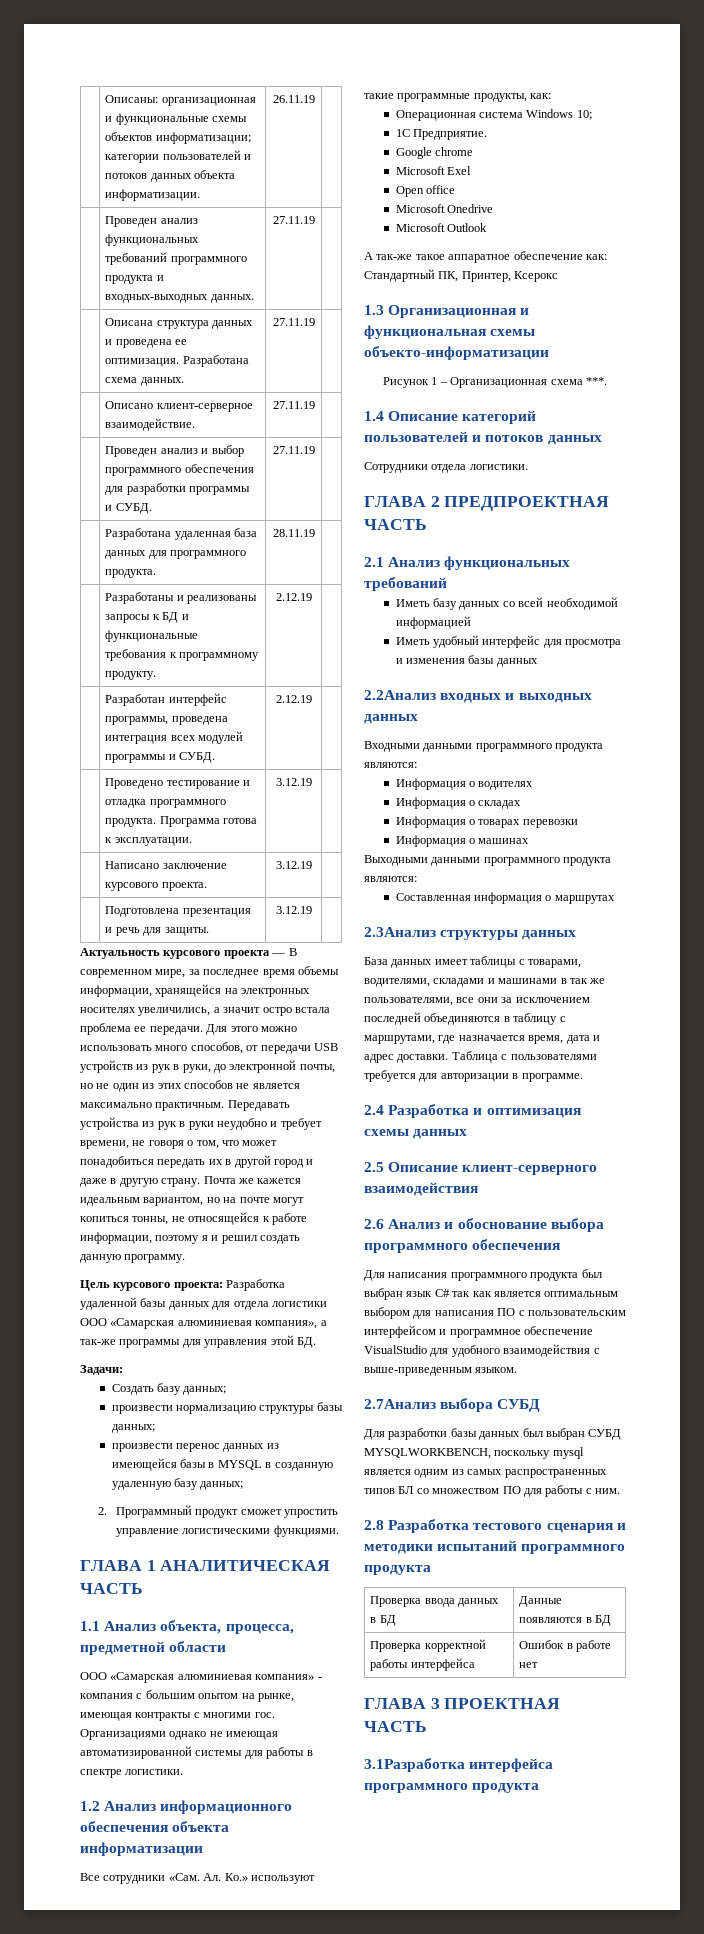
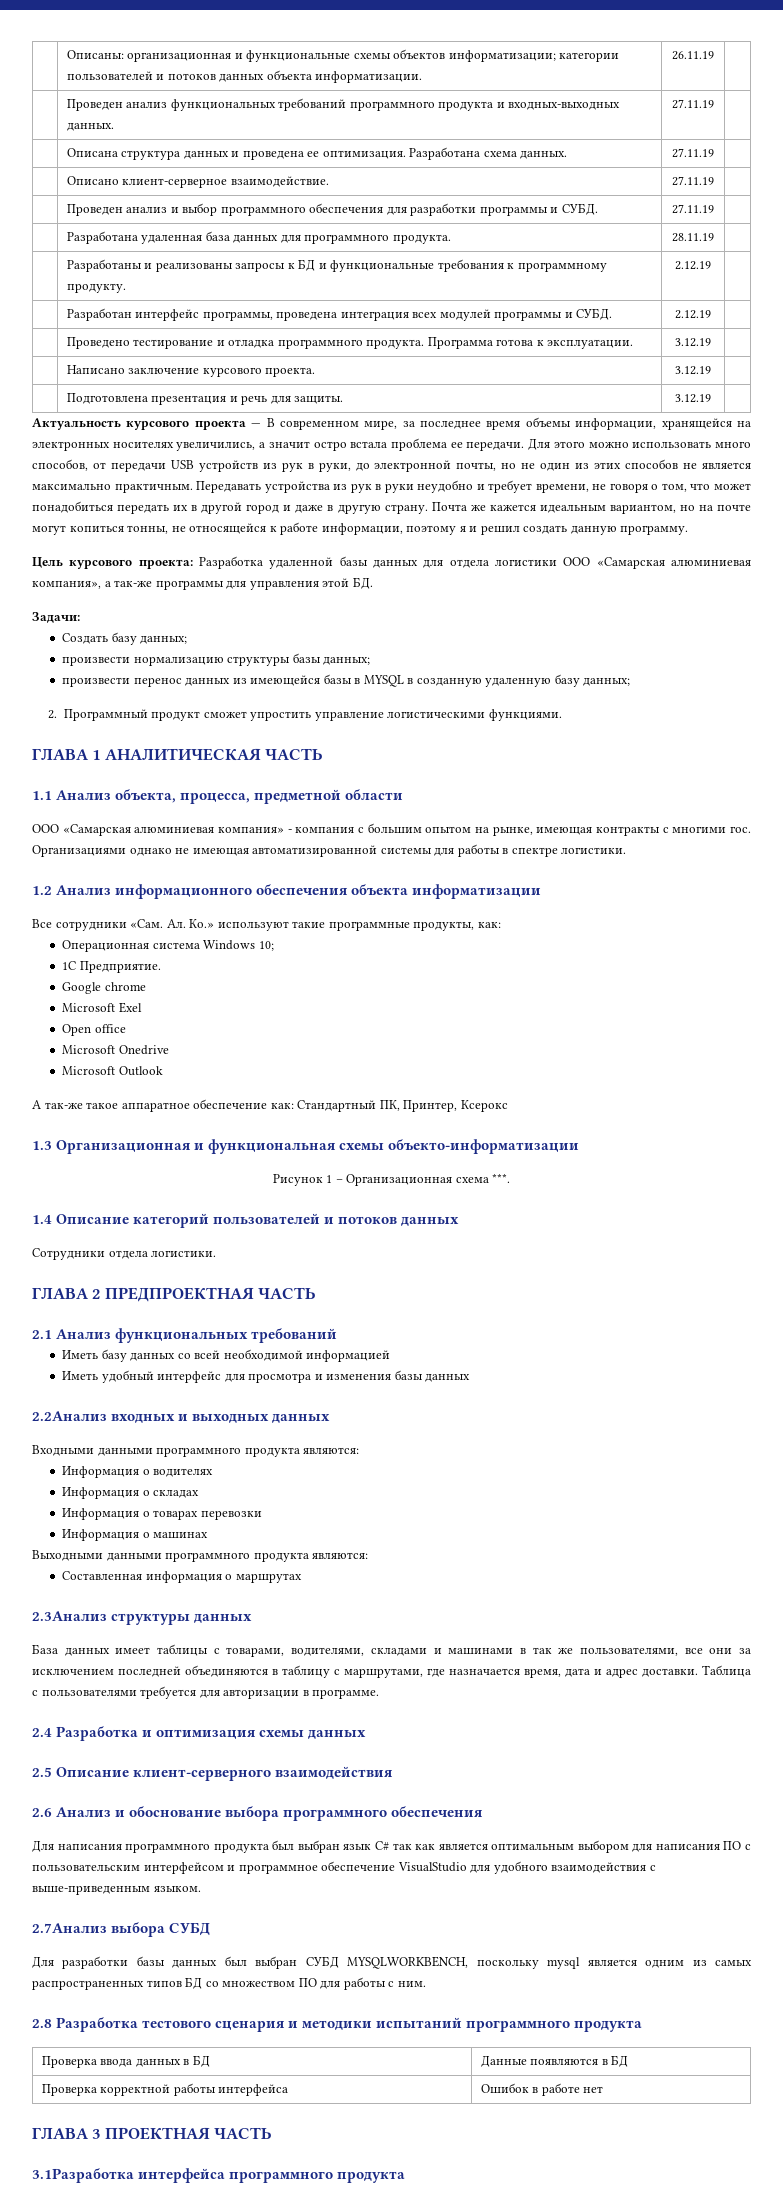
[398,1486,415,1494] БЛ -> [185,1977,203,1989] БД

